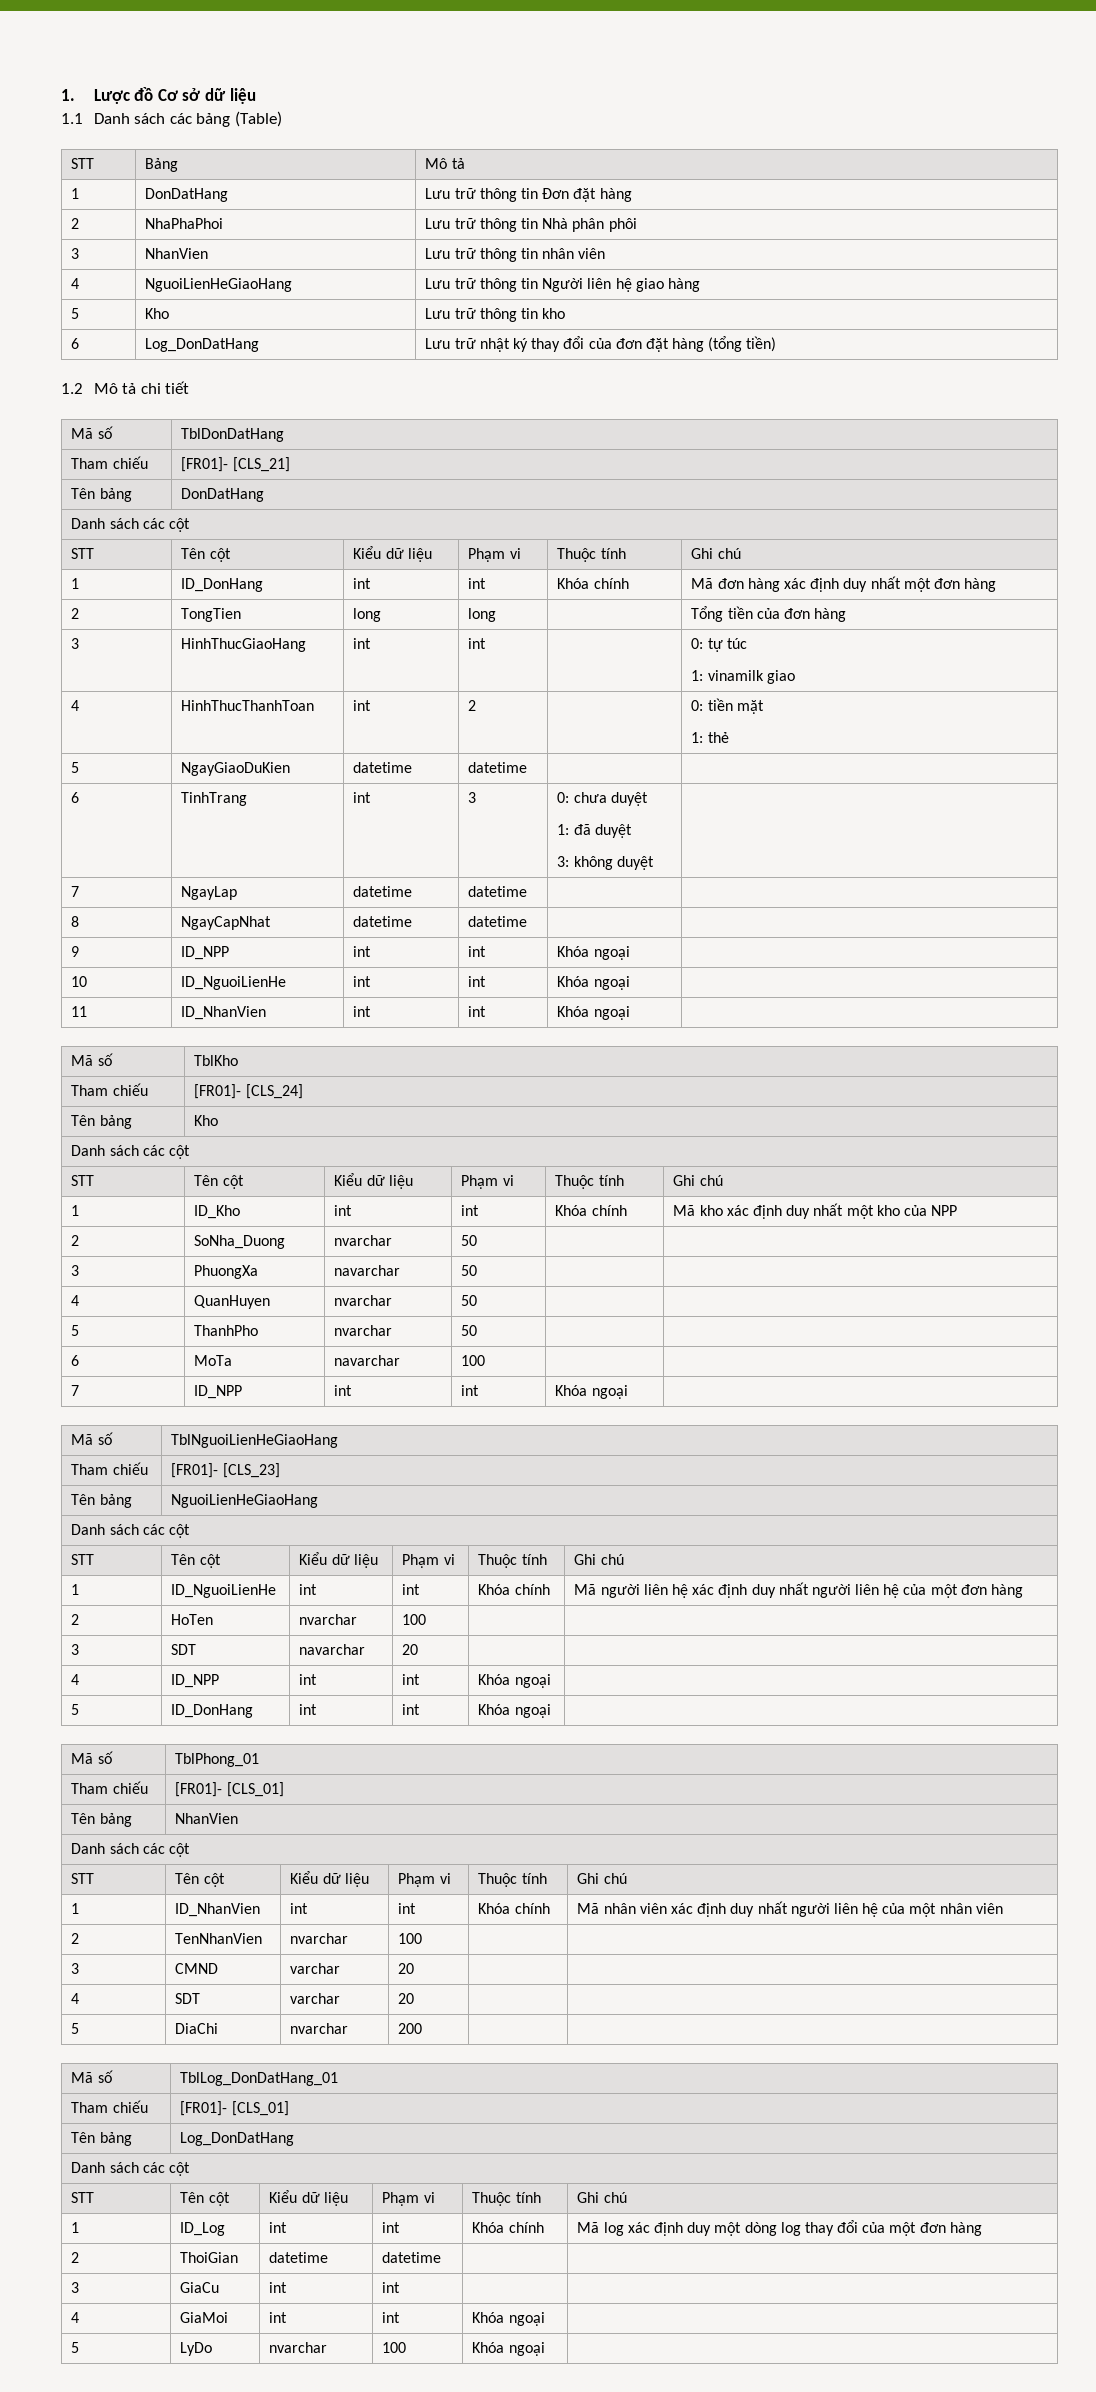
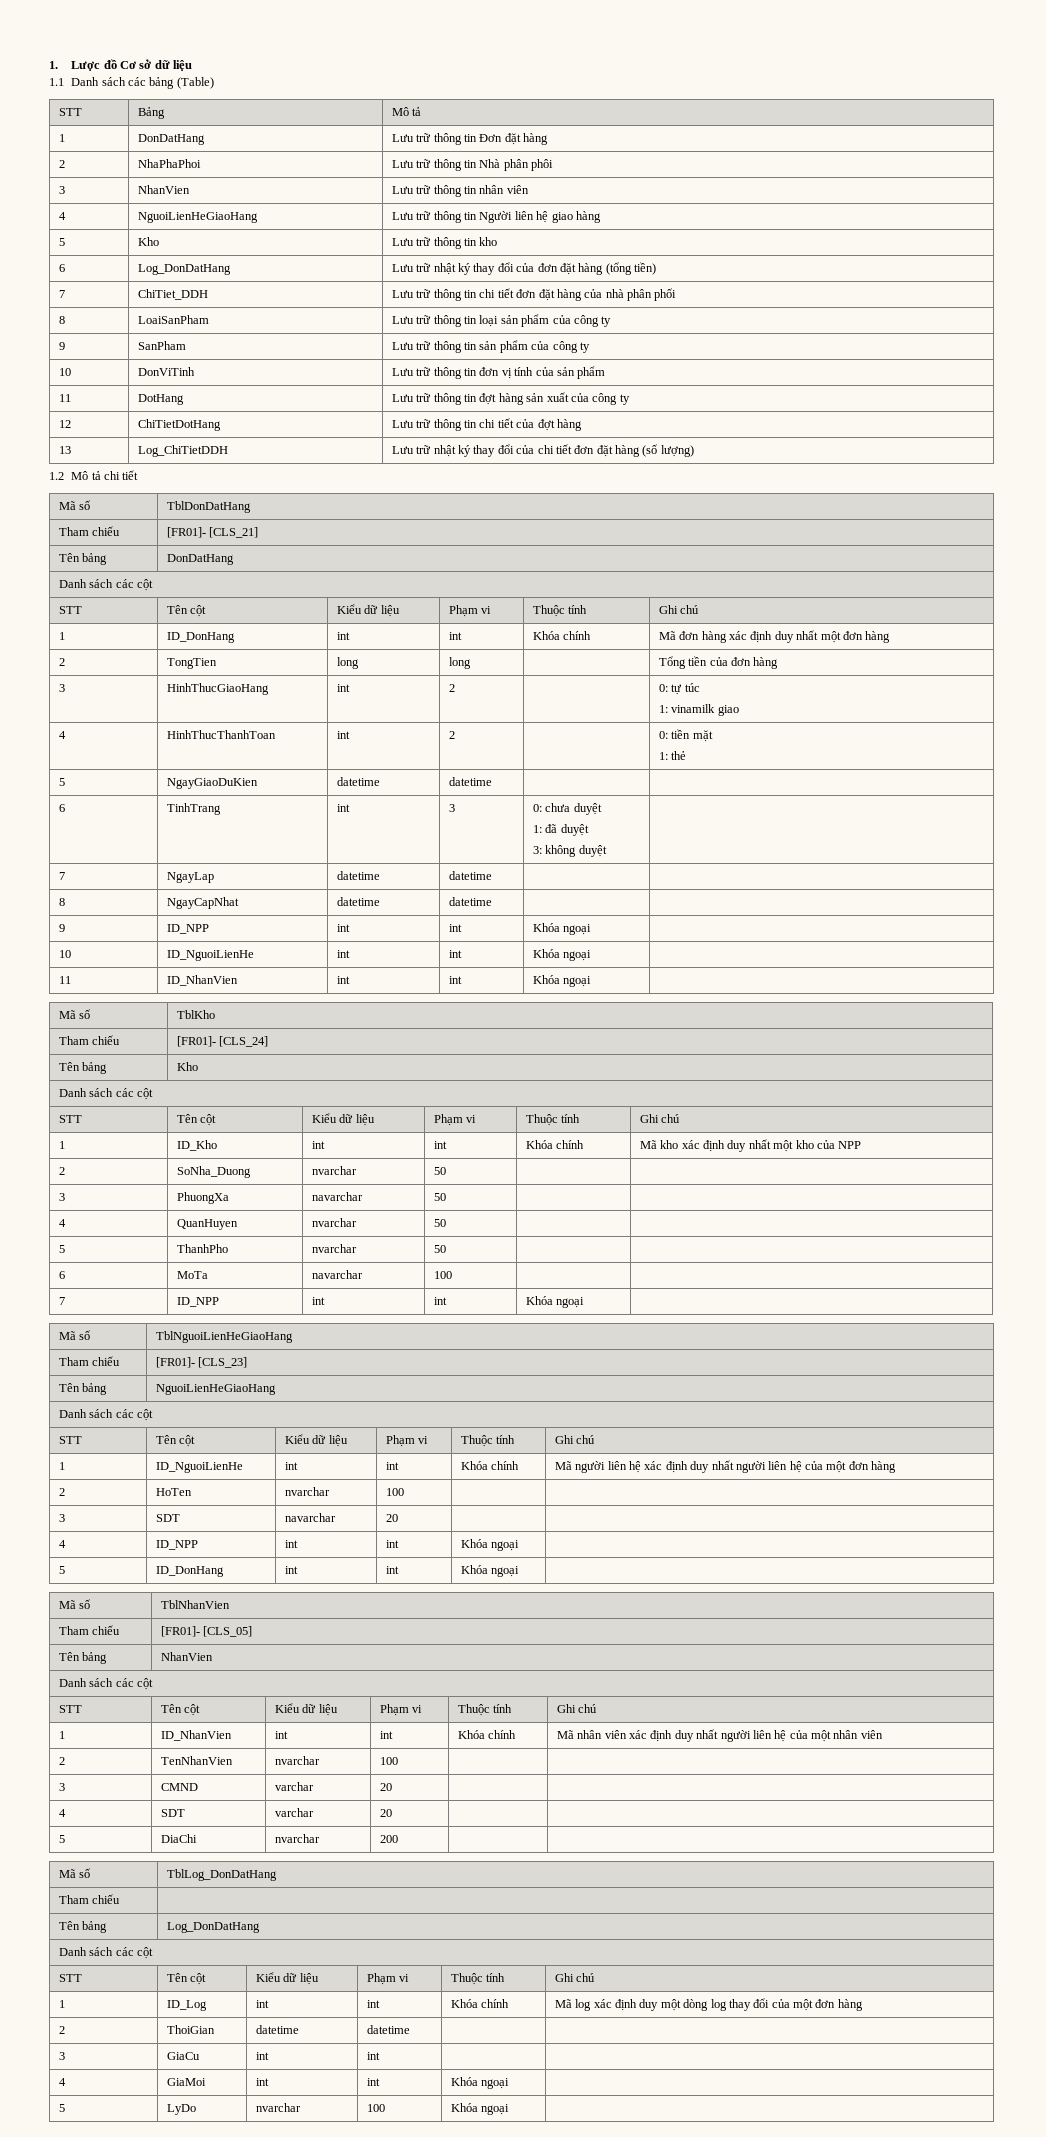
(777, 344) none -> [58,290,65,298] [137,289,208,300] [391,288,677,301] [58,316,65,324] [137,315,209,324] [391,314,612,327] [58,342,65,350] [137,341,186,350] [391,340,590,353] [58,368,71,376] [137,367,195,376] [391,366,606,379] [58,394,71,402] [137,394,184,405] [391,392,630,405] [58,420,71,428] [137,419,221,431] [391,418,582,431] [58,446,71,454] [137,445,228,457] [391,444,694,457] // 7 | ChiTiet_DDH | Lưu trữ thông tin chi tiết đơn đặt hàng của nhà phân phối // 8 | LoaiSanPham | Lưu trữ thông tin loại sản phẩm của công ty // 9 | SanPham | Lưu trữ thông tin sản phẩm của công ty // 10 | DonViTinh | Lưu trữ thông tin đơn vị tính của sản phẩm // 11 | DotHang | Lưu trữ thông tin đợt hàng sản xuất của công ty // 12 | ChiTietDotHang | Lưu trữ thông tin chi tiết của đợt hàng // 13 | Log_ChiTietDDH | Lưu trữ nhật ký thay đổi của chi tiết đơn đặt hàng (số lượng)
[468,638,487,649] int -> [448,684,455,692] 2
[175,1753,260,1767] [71,1781,148,1794] [175,1782,284,1797] TblPhong_01 // Tham chiếu | [FR01]- [CLS_01] -> [160,1600,230,1609] [58,1625,121,1635] [160,1626,253,1637] TblNhanVien // Tham chiếu | [FR01]- [CLS_05]
[180,2072,339,2086] [71,2100,148,2113] [180,2101,289,2116] TblLog_DonDatHang_01 // Tham chiếu | [FR01]- [CLS_01] -> [166,1869,277,1881] [58,1894,121,1904] TblLog_DonDatHang // Tham chiếu |

